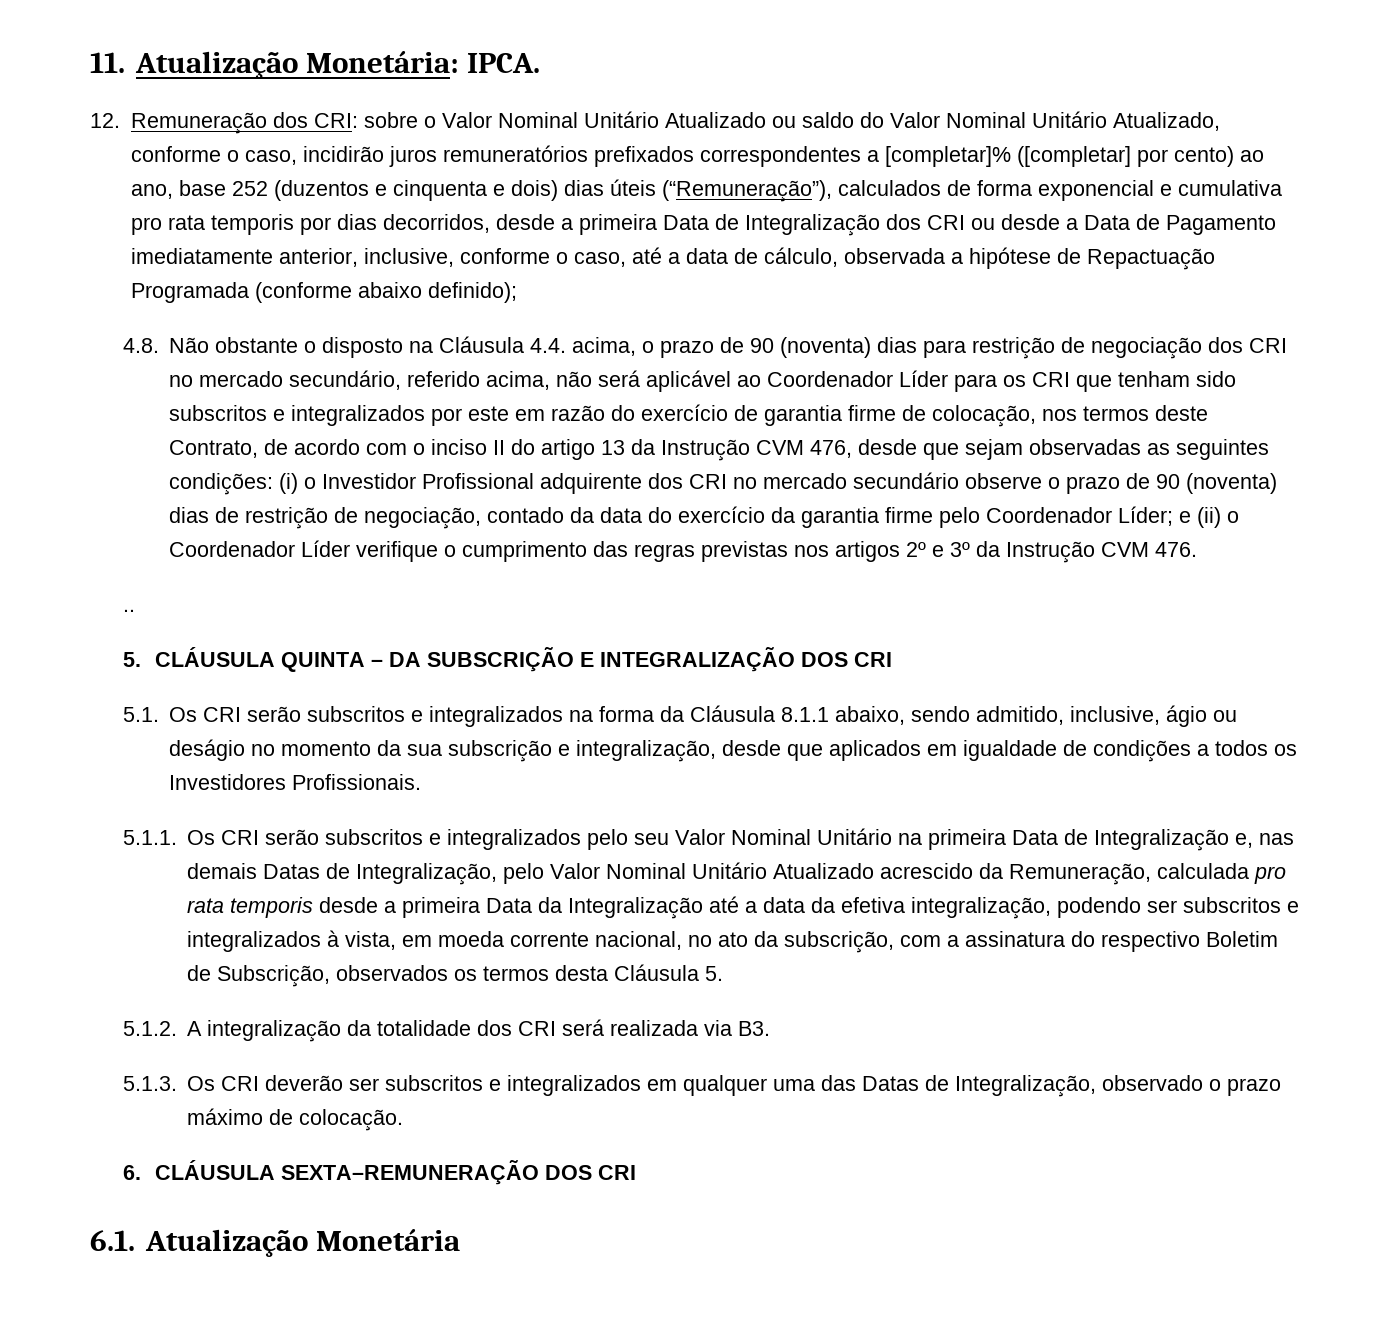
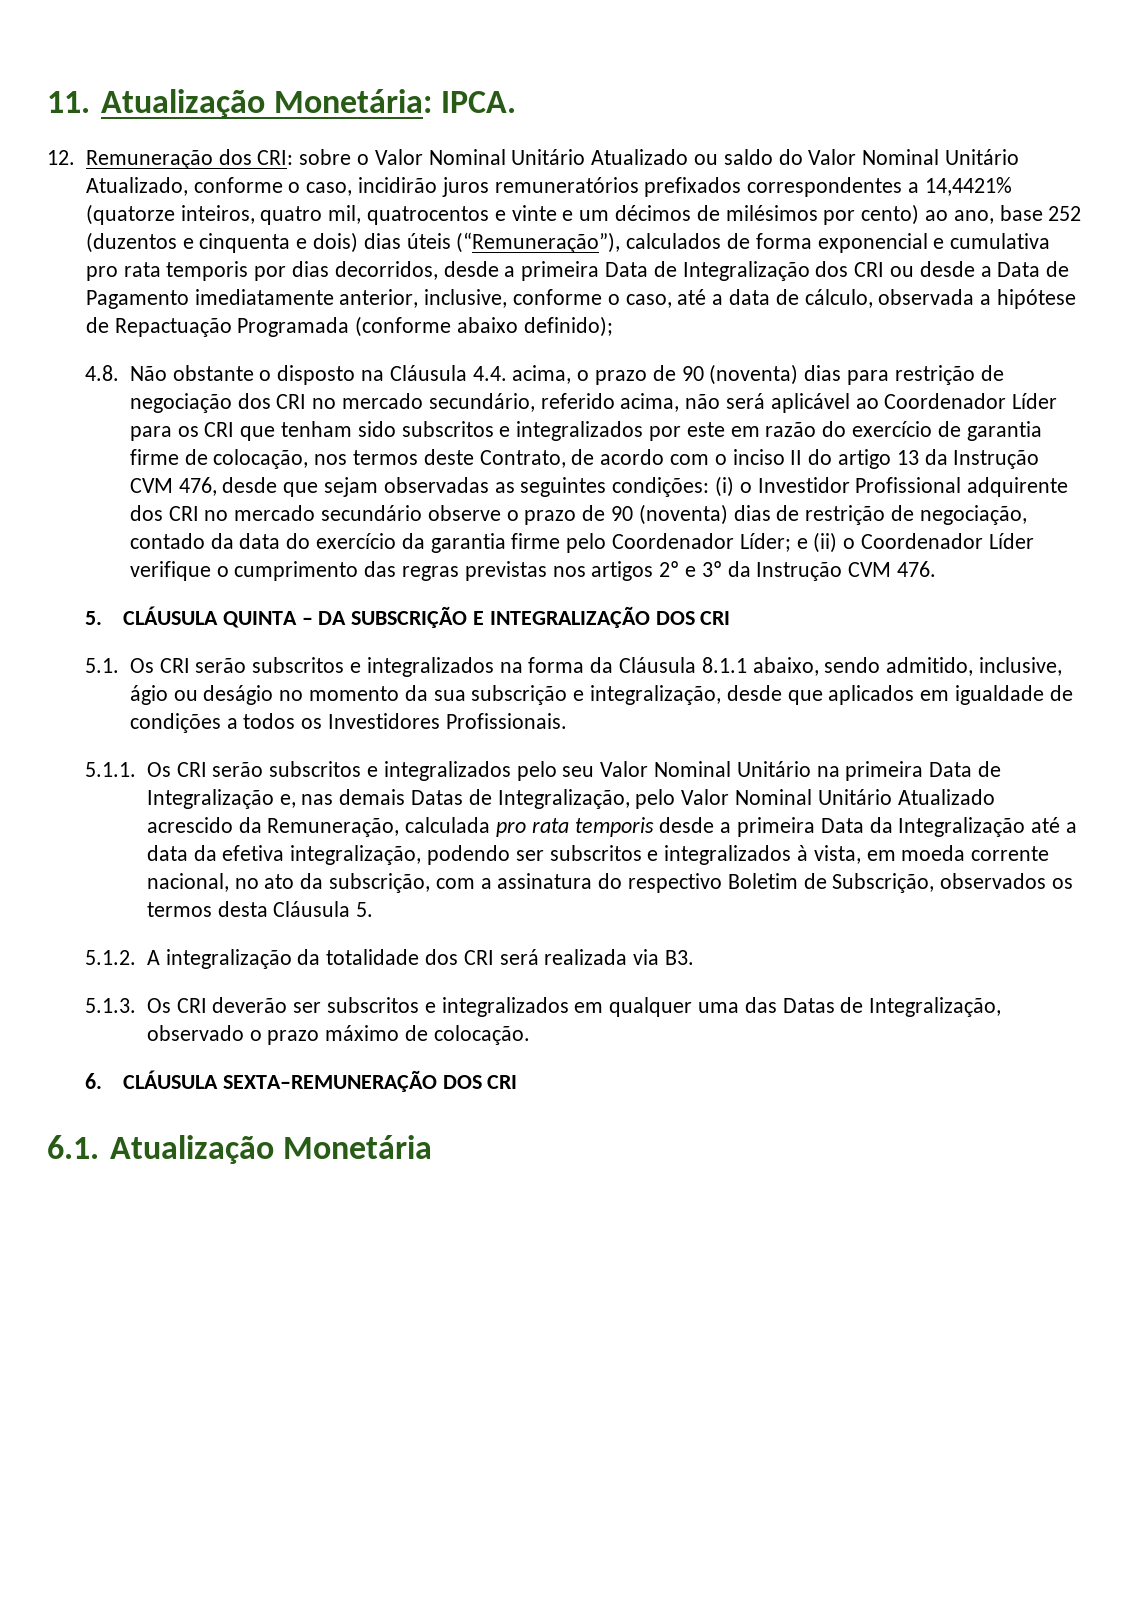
[884,146,1131,167] [completar]% ([completar] -> [924,177,1012,196] [85,204,818,225] 14,4421% (quatorze inteiros, quatro mil, quatrocentos e vinte e um décimos de milésimos
[122,609,135,612] // .. -> (937, 569) none

